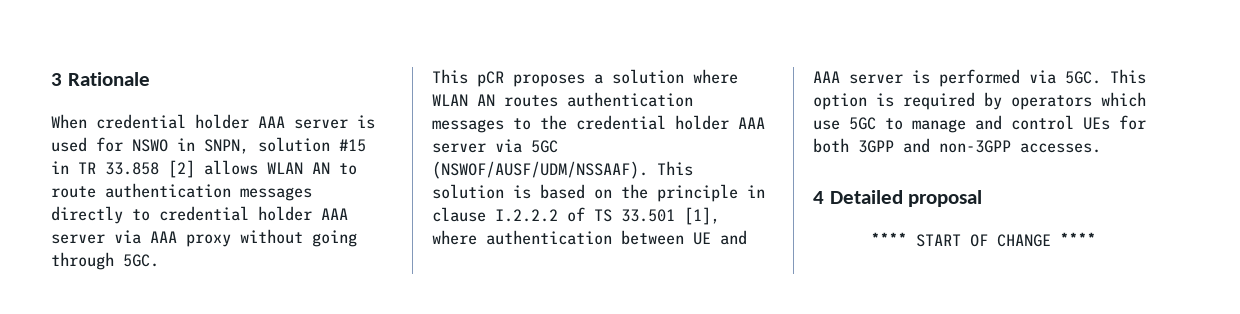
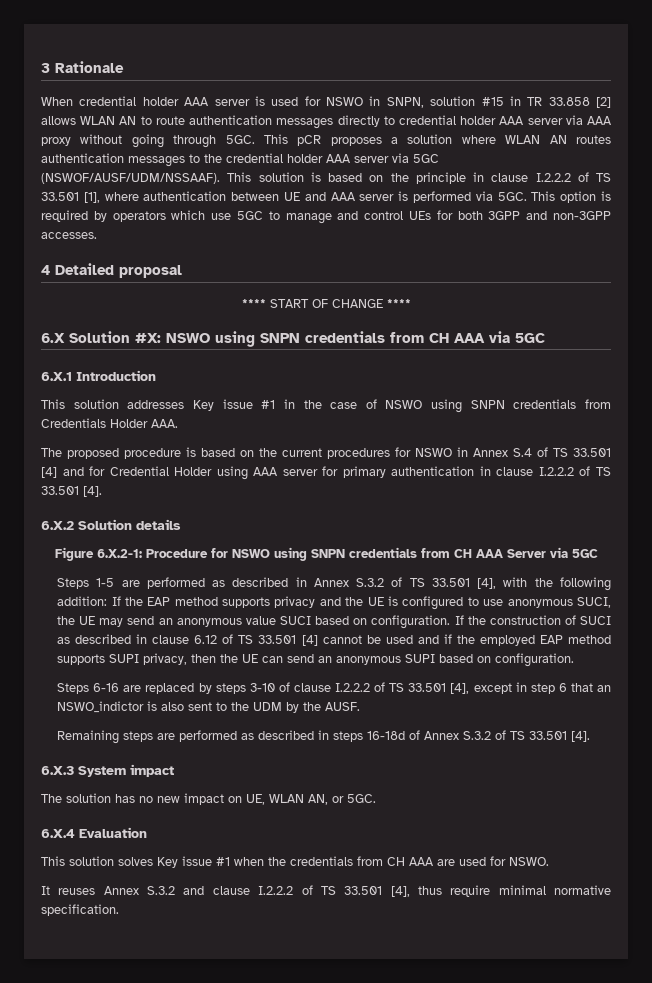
(159, 260) // -> (255, 139) none
(1096, 239) none -> [41,331,545,347] [41,370,156,381] [41,399,612,413] [41,418,178,428] [41,447,611,459] [41,466,612,480] [41,486,102,497] [41,519,181,530] [54,547,598,561] [57,577,612,591] [57,596,611,610] [57,615,611,629] [57,634,612,646] [57,653,575,667] [57,682,611,694] [57,701,361,713] [57,730,591,744] [41,764,174,777] [41,793,376,805] [41,827,147,838] [41,856,549,868] [41,885,611,897] [41,904,119,916] // 6.X Solution #X: NSWO using SNPN credentials from CH AAA via 5GC // 6.X.1 Introduction // This solution addresses Key issue #1 in the case of NSWO using SNPN credentials from Credentials Holder AAA. // The proposed procedure is based on the current procedures for NSWO in Annex S.4 of TS 33.501 [4] and for Credential Holder using AAA server for primary authentication in clause I.2.2.2 of TS 33.501 [4]. // 6.X.2 Solution details // Figure 6.X.2-1: Procedure for NSWO using SNPN credentials from CH AAA Server via 5GC // Steps 1-5 are performed as described in Annex S.3.2 of TS 33.501 [4], with the following addition: If the EAP method supports privacy and the UE is configured to use anonymous SUCI, the UE may send an anonymous value SUCI based on configuration. If the construction of SUCI as described in clause 6.12 of TS 33.501 [4] cannot be used and if the employed EAP method supports SUPI privacy, then the UE can send an anonymous SUPI based on configuration. // Steps 6-16 are replaced by steps 3-10 of clause I.2.2.2 of TS 33.501 [4], except in step 6 that an NSWO_indictor is also sent to the UDM by the AUSF. // Remaining steps are performed as described in steps 16-18d of Annex S.3.2 of TS 33.501 [4]. // 6.X.3 System impact // The solution has no new impact on UE, WLAN AN, or 5GC. // 6.X.4 Evaluation // This solution solves Key issue #1 when the credentials from CH AAA are used for NSWO. // It reuses Annex S.3.2 and clause I.2.2.2 of TS 33.501 [4], thus require minimal normative specification.

